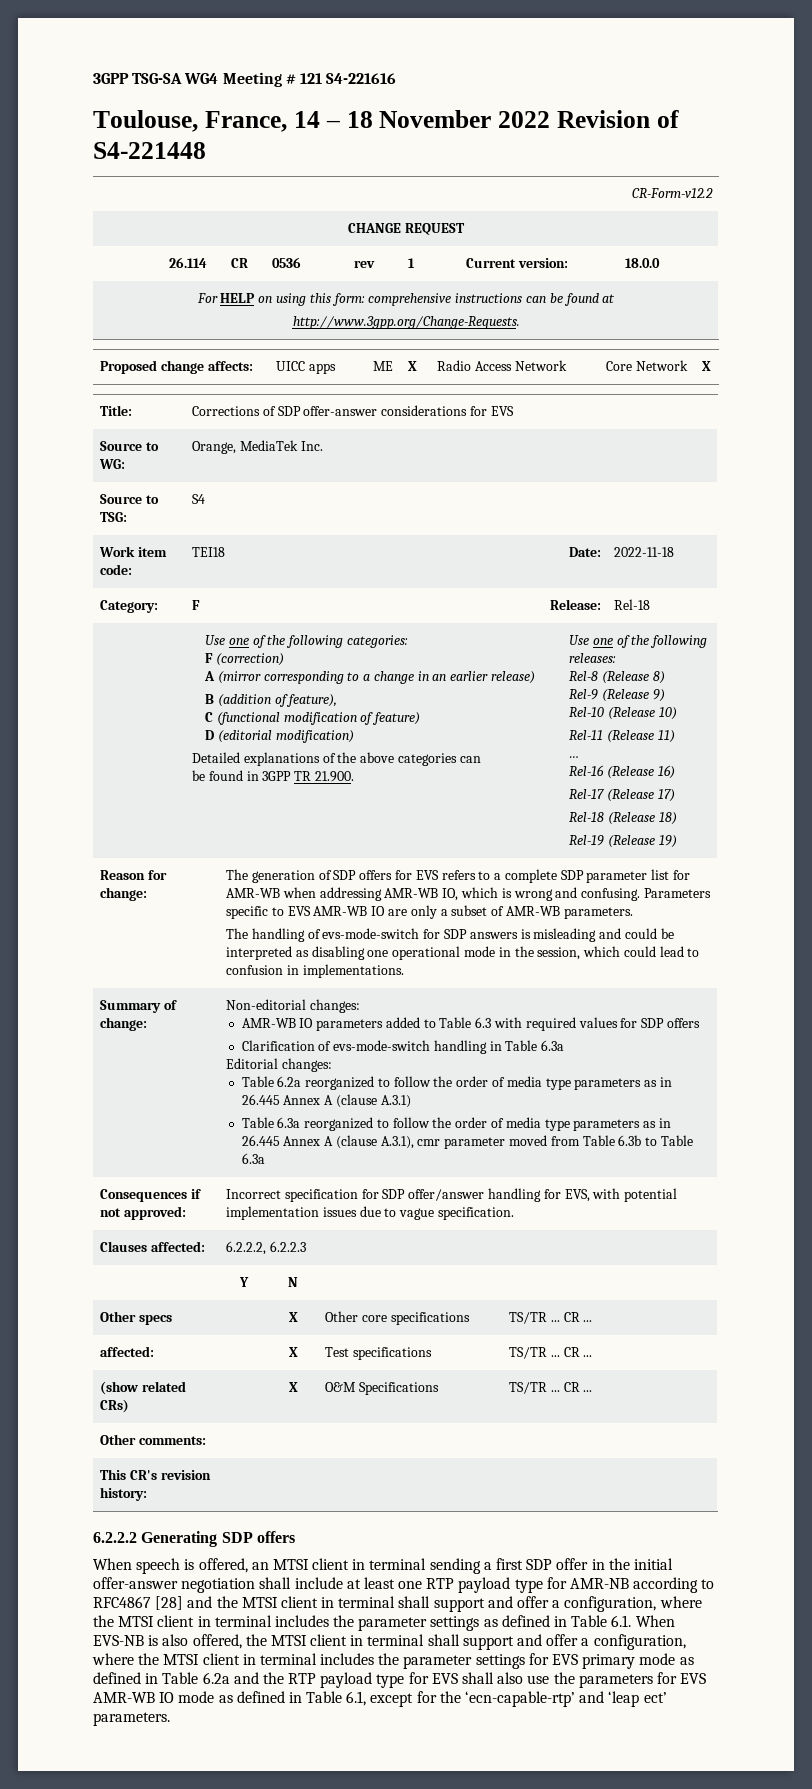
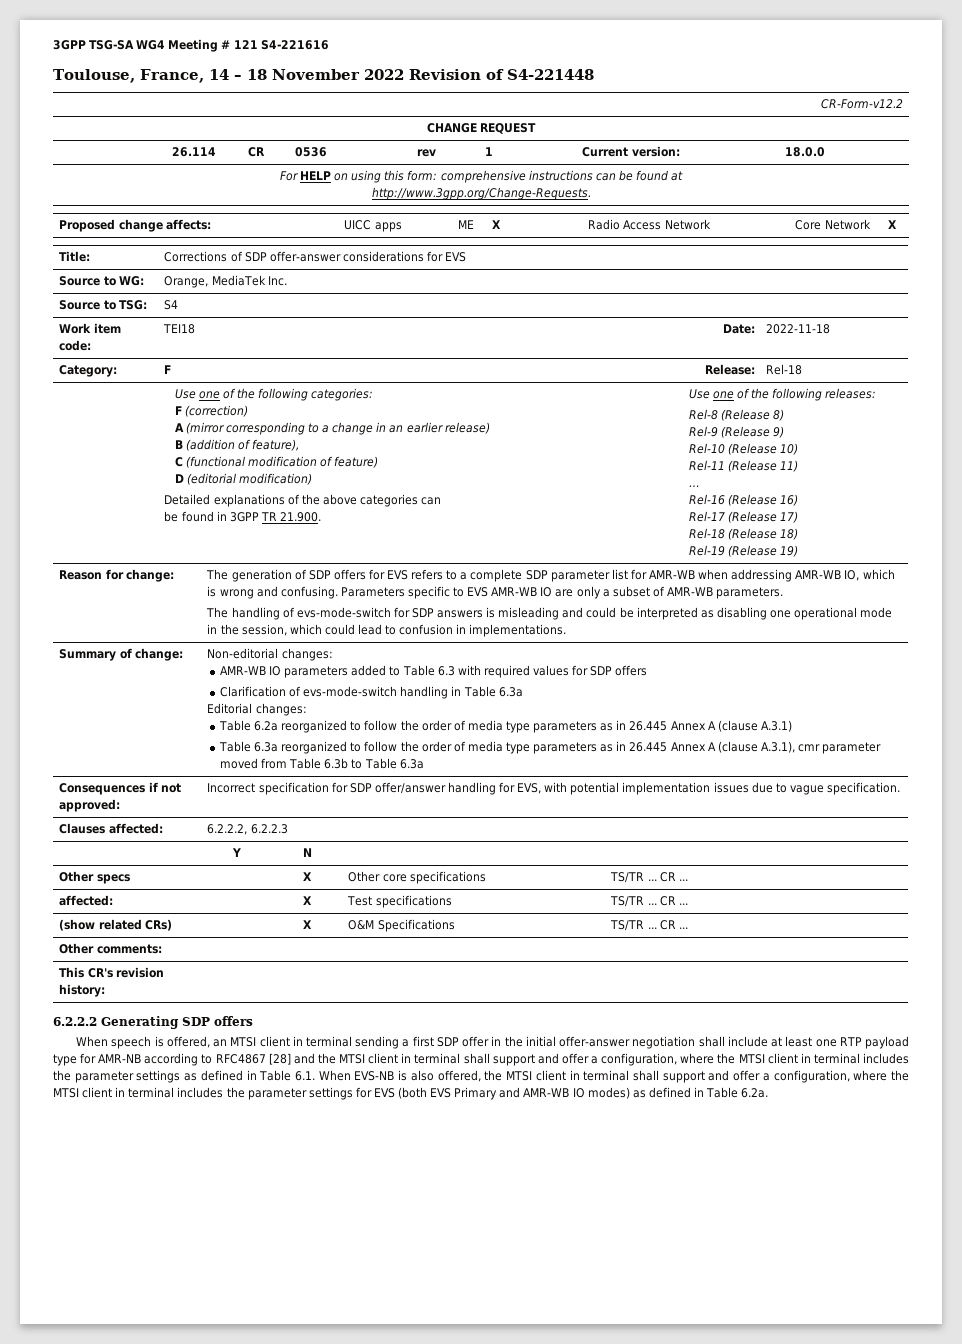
[582,1653,694,1669] [93,1672,707,1688] [93,1691,667,1707] [93,1712,170,1726] primary mode as defined in Table 6.2a and the RTP payload type for EVS shall also use the parameters for EVS AMR-WB IO mode as defined in Table 6.1, except for the ‘ecn-capable-rtp’ and ‘leap ect’ parameters. -> [398,1087,769,1100] (both EVS Primary and AMR-WB IO modes) as defined in Table 6.2a.

